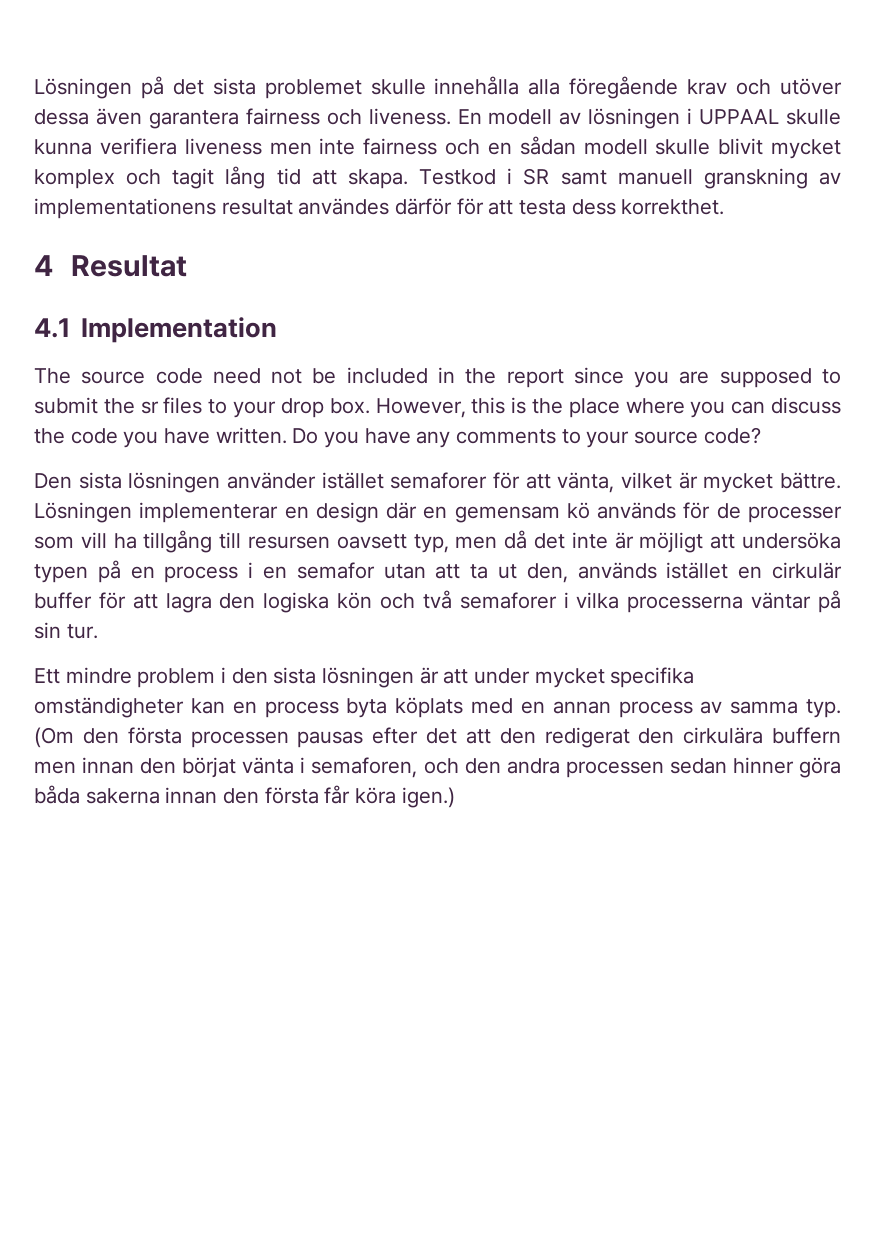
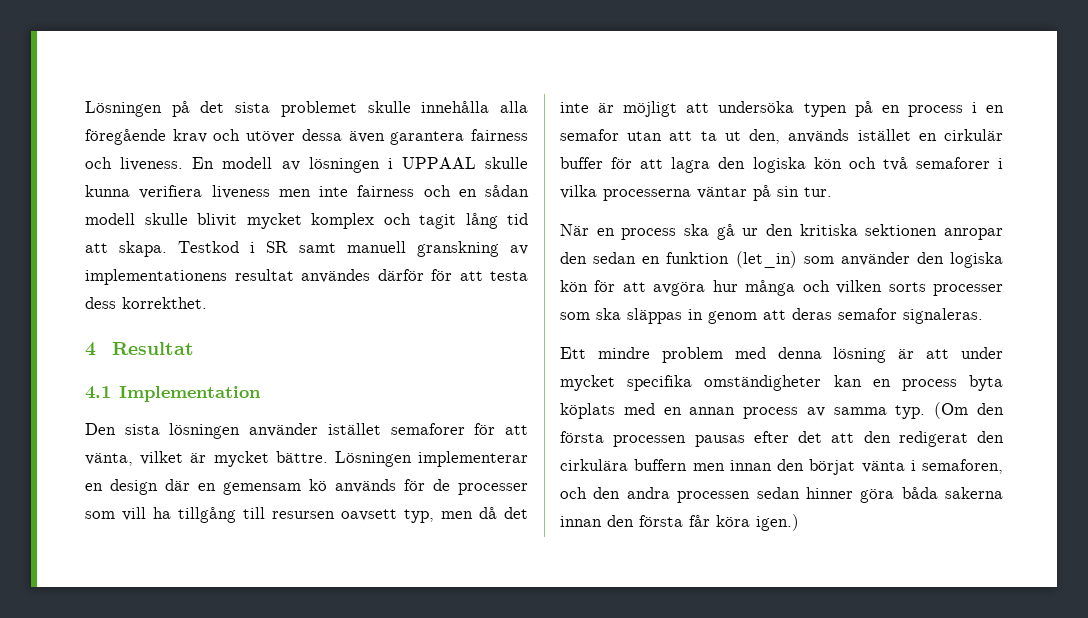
[34,367,842,388] [34,397,841,418] [34,427,761,448] // The source code need not be included in the report since you are supposed to submit the sr files to your drop box. However, this is the place where you can discuss the code you have written. Do you have any comments to your source code? -> (262, 394) none
(98, 631) none -> [560,224,1003,240] [560,251,1003,268] [560,280,1003,296] [560,308,983,324] // När en process ska gå ur den kritiska sektionen anropar den sedan en funktion (let_in) som använder den logiska kön för att avgöra hur många och vilken sorts processer som ska släppas in genom att deras semafor signaleras.
[221,667,415,688] i den sista lösningen -> [734,347,887,363] med denna lösning

